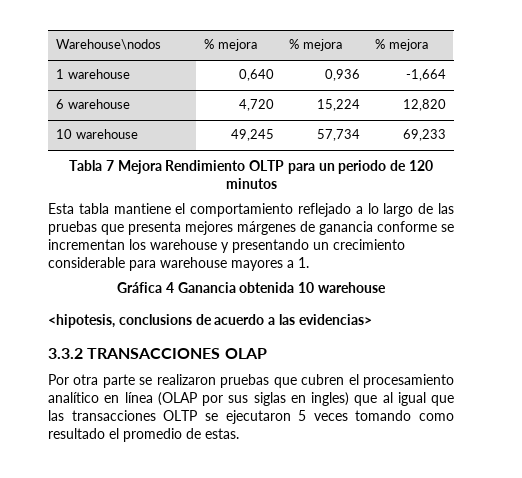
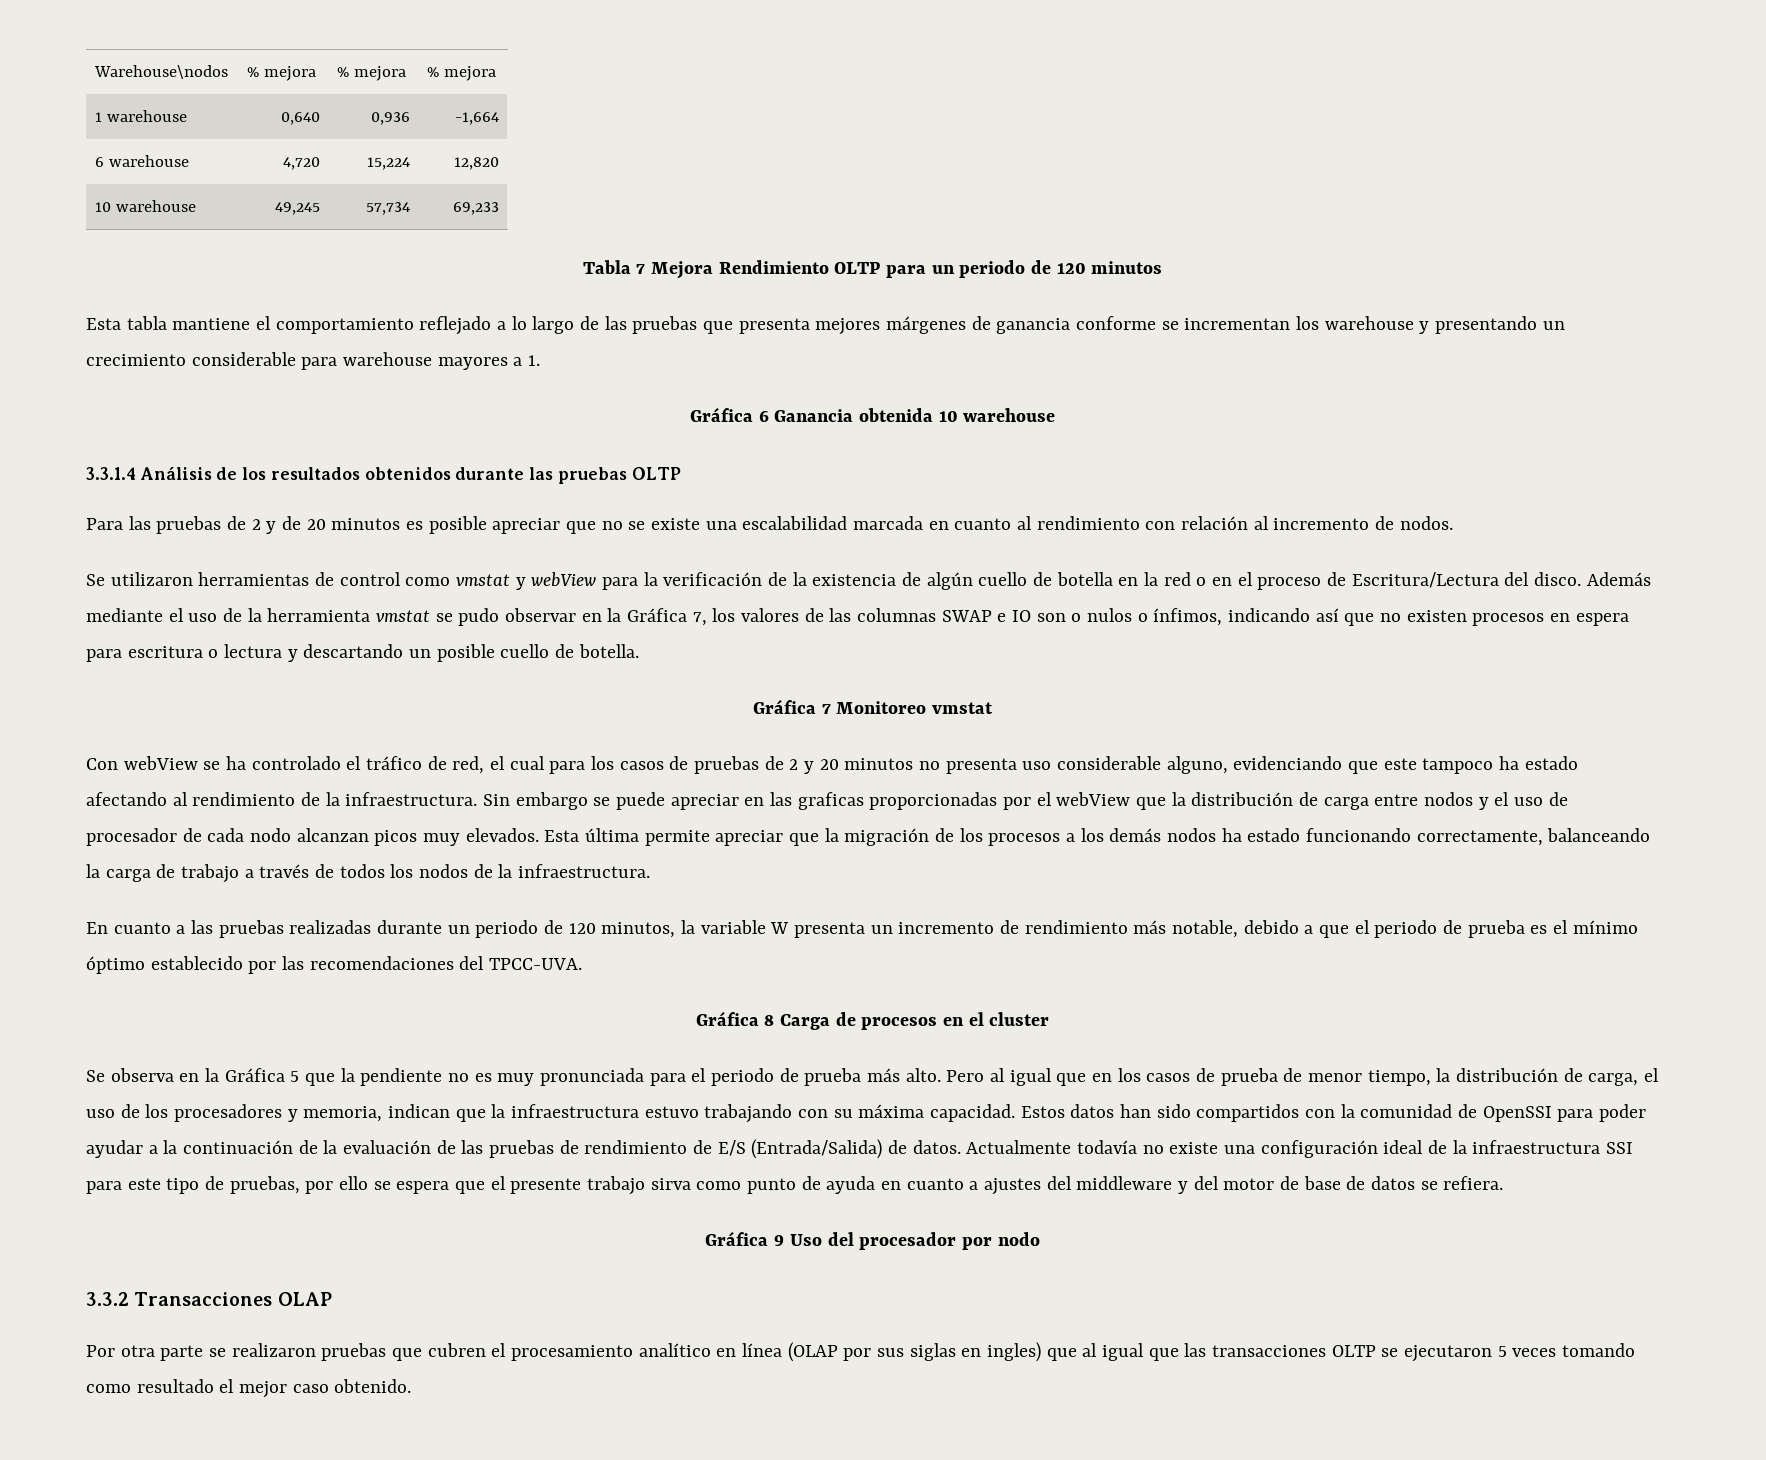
[165,282,174,293] 4 -> [758,411,769,422] 6
[48,314,372,328] <hipotesis, conclusions de acuerdo a las evidencias> -> [86,466,681,484] [86,516,1453,534] [86,572,1651,590] [86,608,1629,626] [86,644,639,662] [752,699,994,714] [86,756,1578,774] [86,792,1568,810] [86,828,1651,846] [86,864,651,883] [86,920,1638,938] [86,956,583,974] [695,1011,1050,1030] [86,1068,1660,1086] [86,1104,1647,1123] [86,1139,1634,1159] [86,1176,1504,1195] [705,1231,1040,1250] 3.3.1.4 Análisis de los resultados obtenidos durante las pruebas OLTP // Para las pruebas de 2 y de 20 minutos es posible apreciar que no se existe una escalabilidad marcada en cuanto al rendimiento con relación al incremento de nodos. // Se utilizaron herramientas de control como vmstat y webView para la verificación de la existencia de algún cuello de botella en la red o en el proceso de Escritura/Lectura del disco. Además mediante el uso de la herramienta vmstat se pudo observar en la Gráfica 7, los valores de las columnas SWAP e IO son o nulos o ínfimos, indicando así que no existen procesos en espera para escritura o lectura y descartando un posible cuello de botella. // Gráfica 7 Monitoreo vmstat // Con webView se ha controlado el tráfico de red, el cual para los casos de pruebas de 2 y 20 minutos no presenta uso considerable alguno, evidenciando que este tampoco ha estado afectando al rendimiento de la infraestructura. Sin embargo se puede apreciar en las graficas proporcionadas por el webView que la distribución de carga entre nodos y el uso de procesador de cada nodo alcanzan picos muy elevados. Esta última permite apreciar que la migración de los procesos a los demás nodos ha estado funcionando correctamente, balanceando la carga de trabajo a través de todos los nodos de la infraestructura. // En cuanto a las pruebas realizadas durante un periodo de 120 minutos, la variable W presenta un incremento de rendimiento más notable, debido a que el periodo de prueba es el mínimo óptimo establecido por las recomendaciones del TPCC-UVA. // Gráfica 8 Carga de procesos en el cluster // Se observa en la Gráfica 5 que la pendiente no es muy pronunciada para el periodo de prueba más alto. Pero al igual que en los casos de prueba de menor tiempo, la distribución de carga, el uso de los procesadores y memoria, indican que la infraestructura estuvo trabajando con su máxima capacidad. Estos datos han sido compartidos con la comunidad de OpenSSI para poder ayudar a la continuación de la evaluación de las pruebas de rendimiento de E/S (Entrada/Salida) de datos. Actualmente todavía no existe una configuración ideal de la infraestructura SSI para este tipo de pruebas, por ello se espera que el presente trabajo sirva como punto de ayuda en cuanto a ajustes del middleware y del motor de base de datos se refiera. // Gráfica 9 Uso del procesador por nodo
[87,348,221,359] TRANSACCIONES -> [134,1292,273,1306] Transacciones
[123,428,239,442] promedio de estas. -> [239,1379,412,1398] mejor caso obtenido.

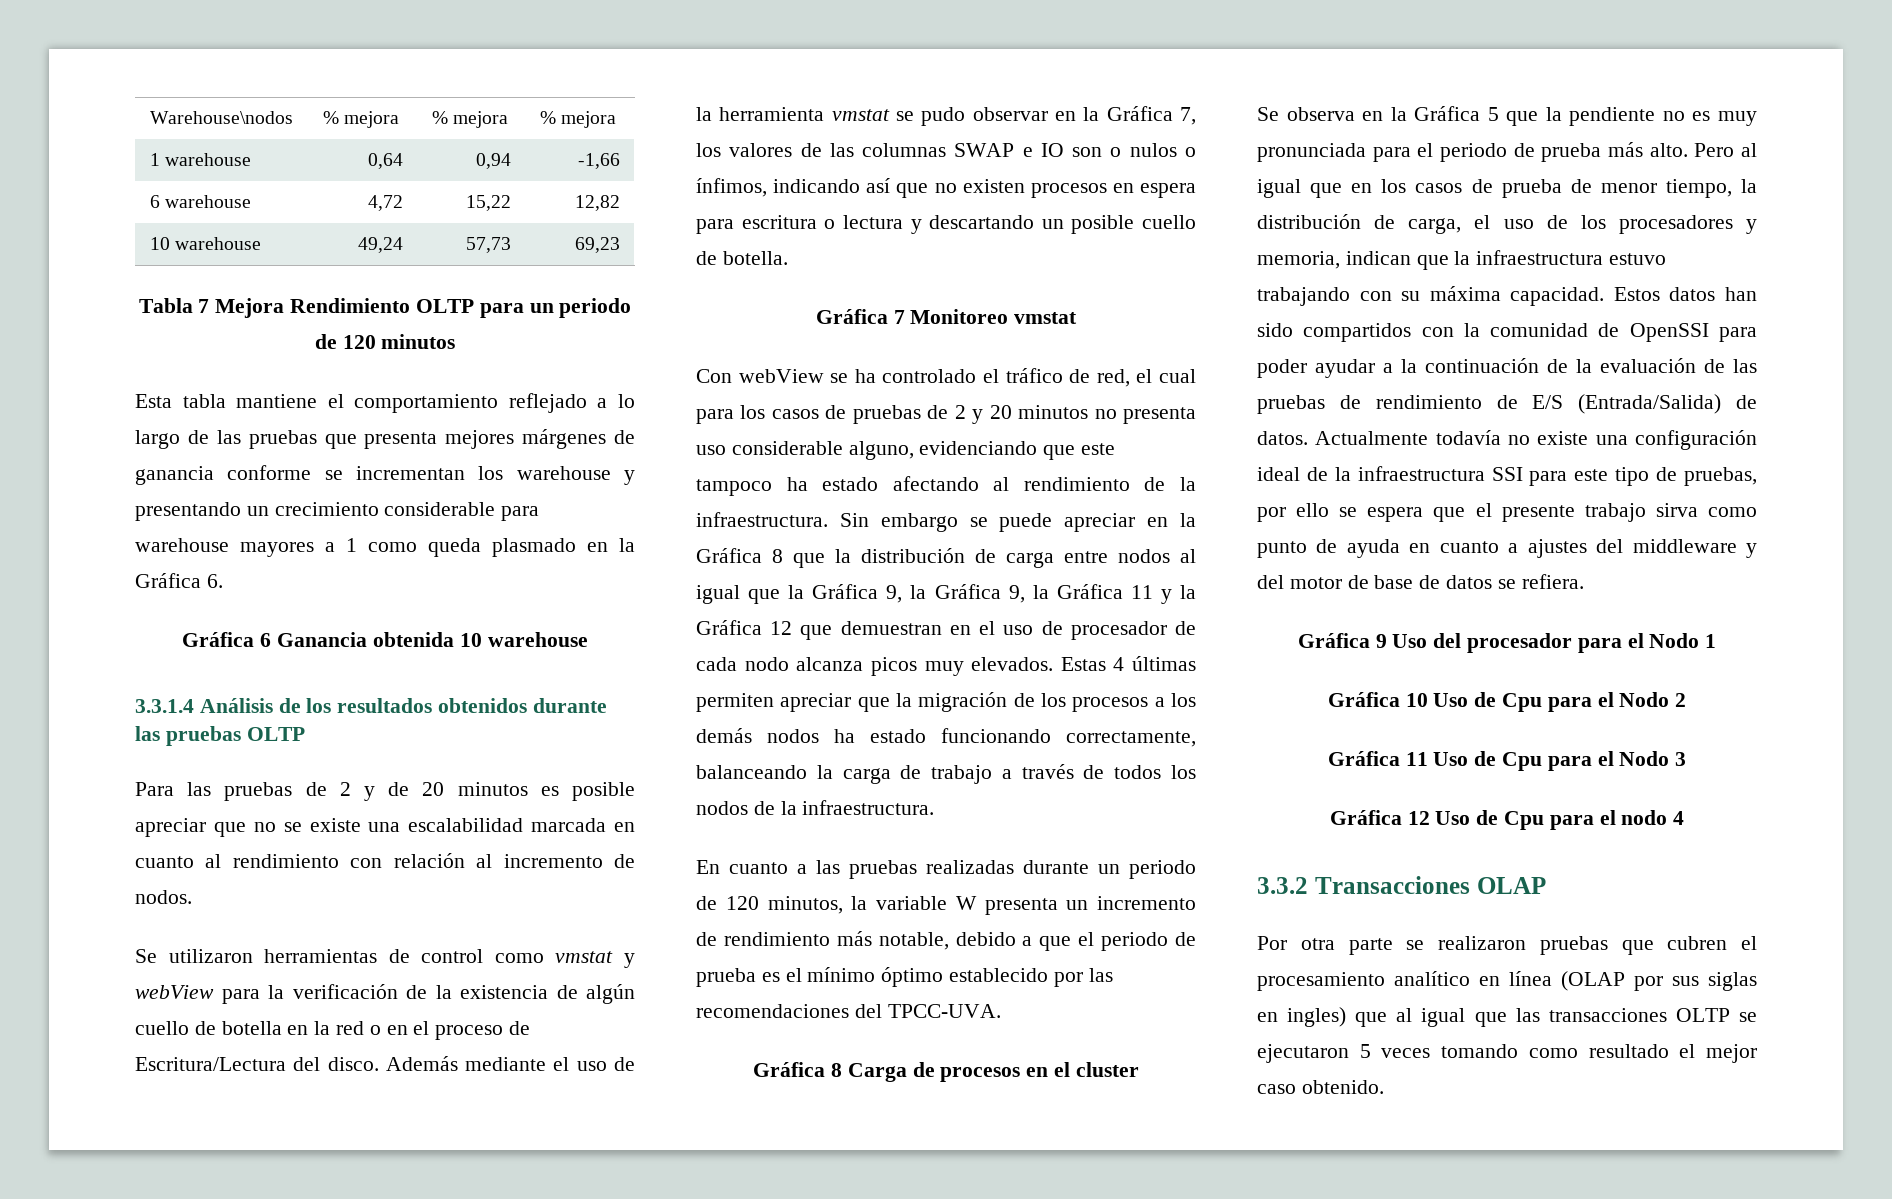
[280,112,320,125] [370,112,410,125] [454,112,499,125] 0,640 | 0,936 | -1,664 -> [368,153,404,169] [476,153,512,169] [578,153,621,169] 0,64 | 0,94 | -1,66
[282,157,320,170] [366,157,410,170] [453,157,499,170] 4,720 | 15,224 | 12,820 -> [368,195,404,211] [466,195,512,211] [575,195,621,211] 4,72 | 15,22 | 12,82
[274,202,320,215] [365,202,410,215] [452,202,499,215] 49,245 | 57,734 | 69,233 -> [358,237,404,253] [466,237,512,253] [575,237,621,253] 49,24 | 57,73 | 69,23
[528,355,541,366] 1. -> [346,538,635,557] [135,573,223,588] 1 como queda plasmado en la Gráfica 6.
[770,792,1131,810] las graficas proporcionadas por el webView -> [1180,513,1196,527] [696,548,783,563] la Gráfica 8
[1478,797,1489,810] y -> [1180,549,1196,563] [696,584,1196,604] [696,620,971,640] al igual que la Gráfica 9, la Gráfica 9, la Gráfica 11 y la Gráfica 12 que demuestran en
[296,828,369,842] alcanzan -> [796,657,864,671] alcanza
[544,828,710,846] Esta última permite -> [1060,656,1196,671] [696,693,774,712] Estas 4 últimas permiten
[961,1232,1040,1250] por nodo -> [1577,633,1717,653] [1327,692,1687,712] [1327,751,1687,771] [1329,810,1685,830] para el Nodo 1 // Gráfica 10 Uso de Cpu para el Nodo 2 // Gráfica 11 Uso de Cpu para el Nodo 3 // Gráfica 12 Uso de Cpu para el nodo 4

